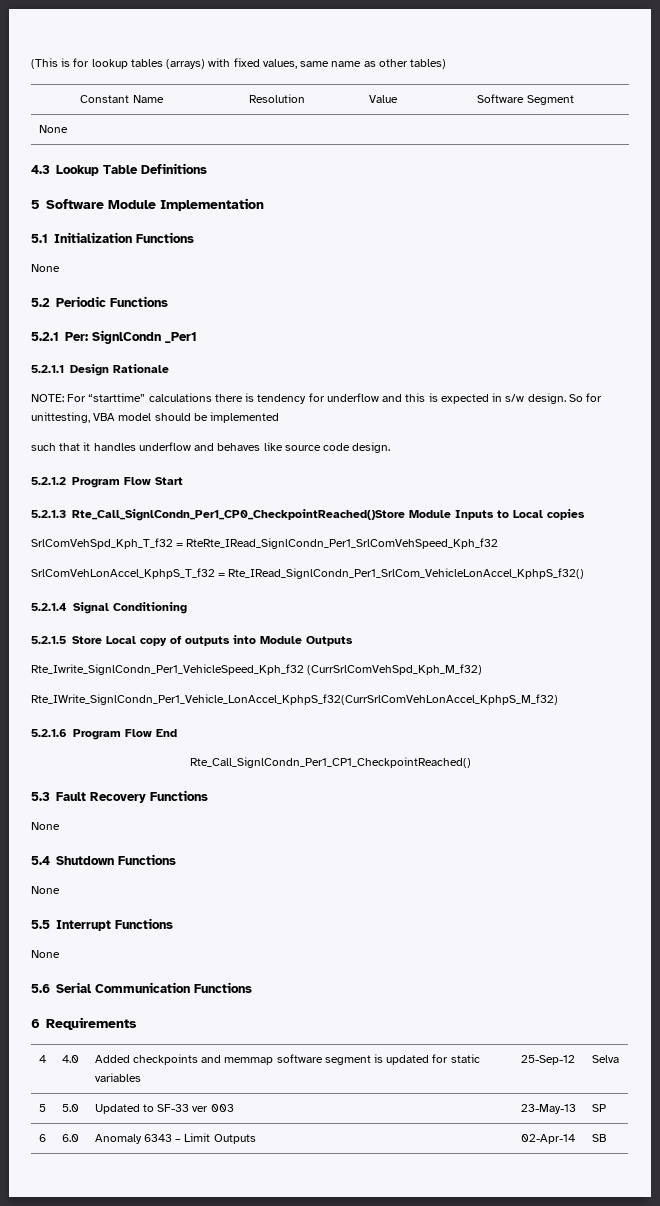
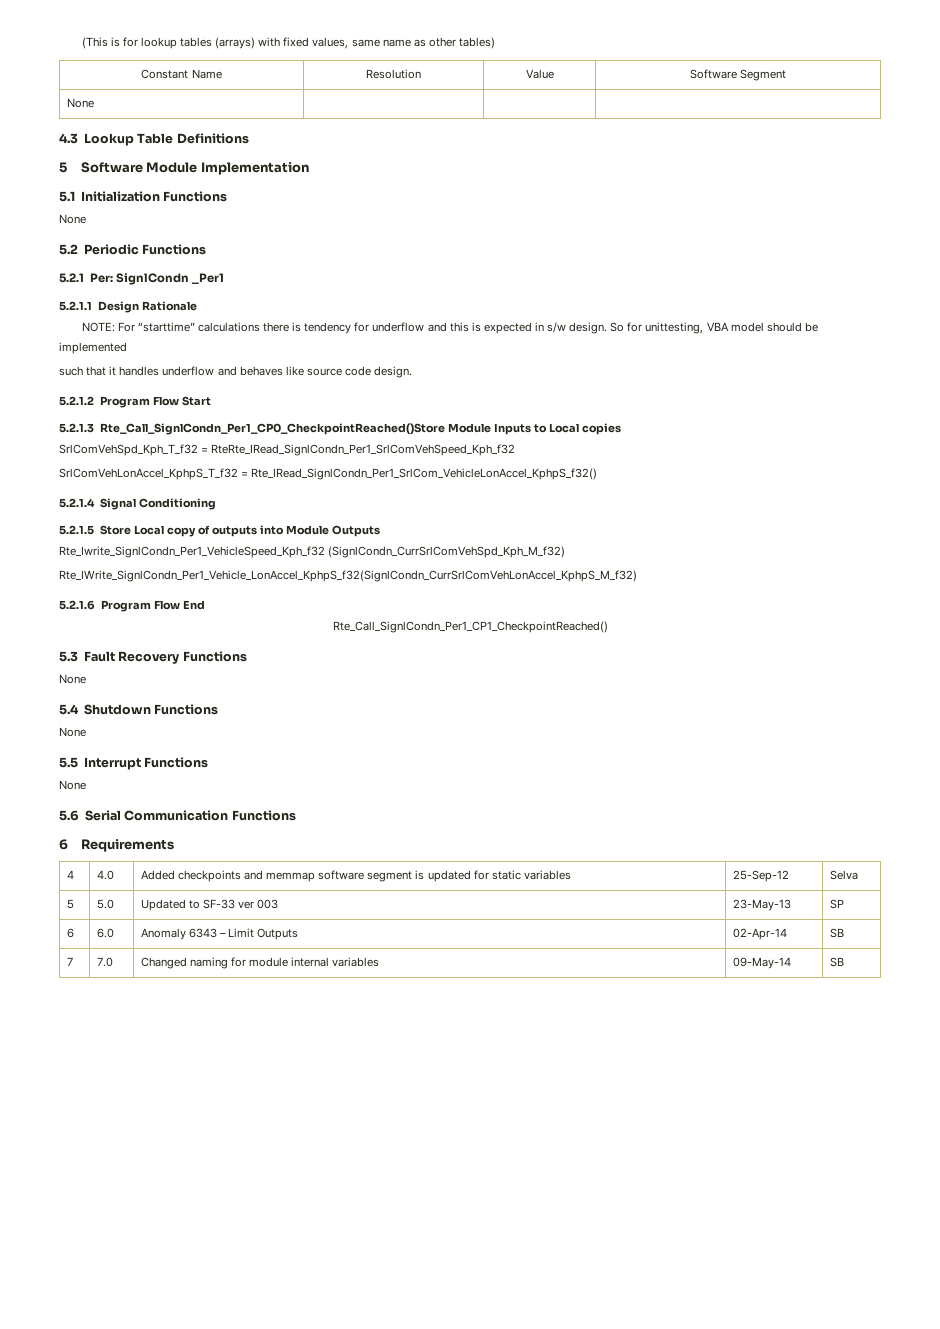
[307,664,483,675] [31,694,558,705] (CurrSrlComVehSpd_Kph_M_f32) // Rte_IWrite_SignlCondn_Per1_Vehicle_LonAccel_KphpS_f32(CurrSrlComVehLonAccel_KphpS_M_f32) -> [328,546,566,558] [59,570,637,582] (SignlCondn_CurrSrlComVehSpd_Kph_M_f32) // Rte_IWrite_SignlCondn_Per1_Vehicle_LonAccel_KphpS_f32(SignlCondn_CurrSrlComVehLonAccel_KphpS_M_f32)
(606, 1138) none -> [66,957,73,966] [96,957,113,967] [140,957,380,969] [732,957,791,969] [829,957,844,967] // 7 | 7.0 | Changed naming for module internal variables | 09-May-14 | SB

